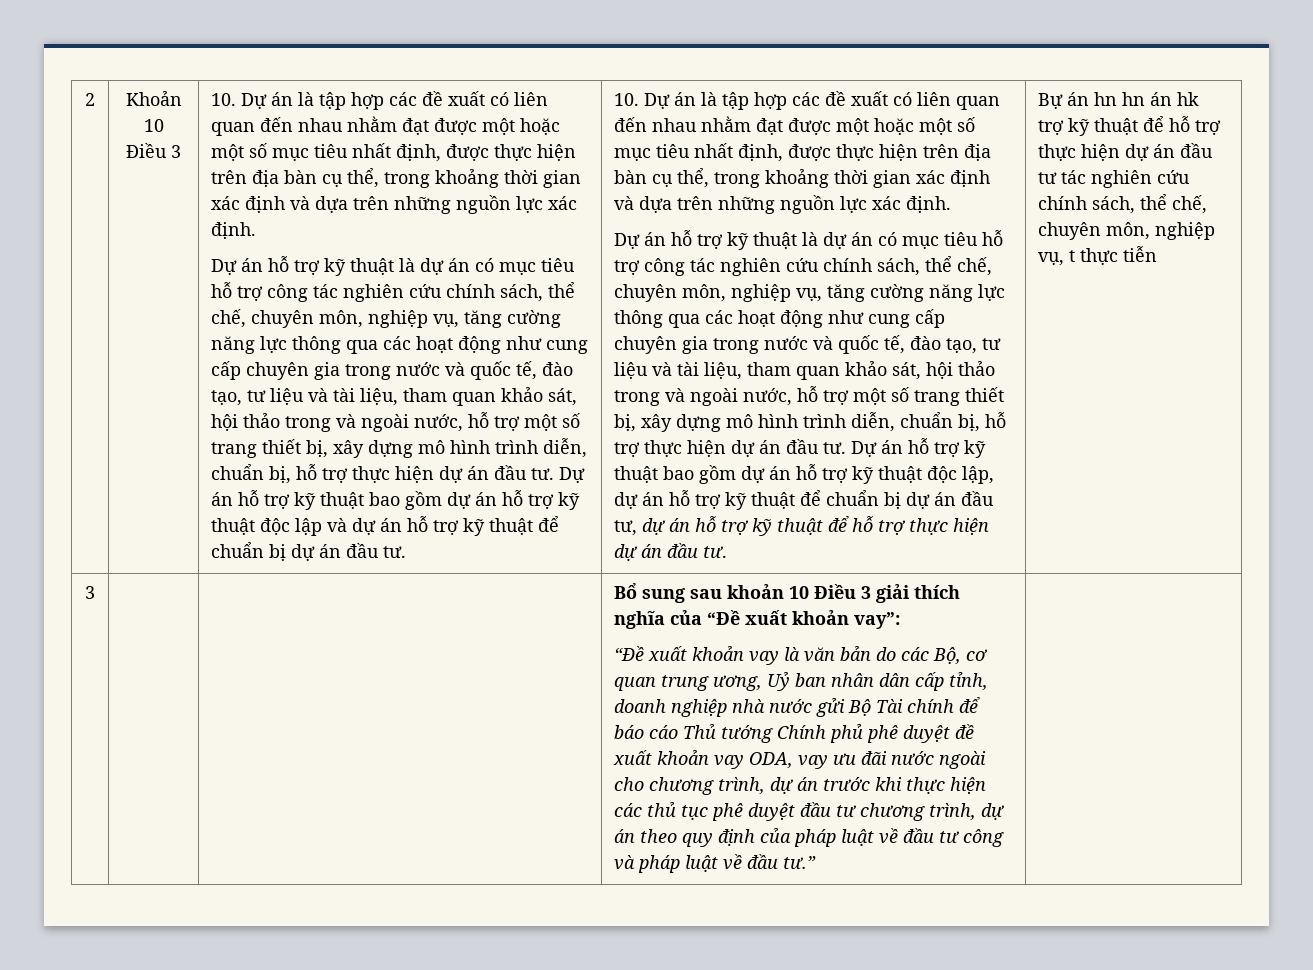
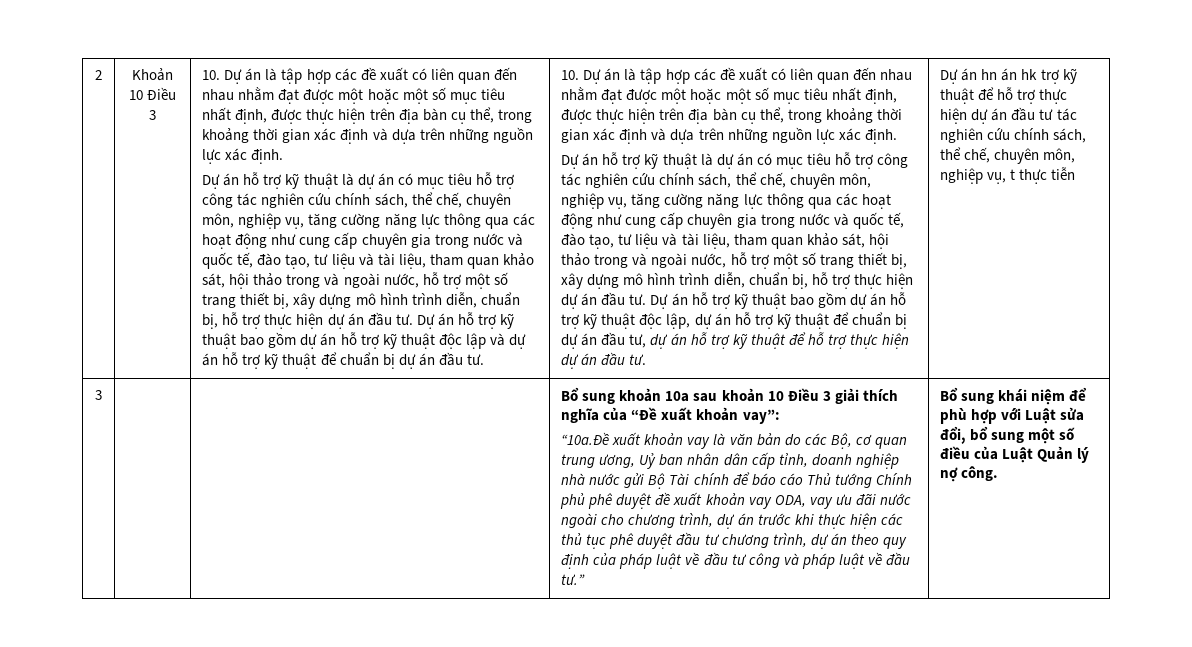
[1038,93,1064,109] Bự -> [940,69,959,84] Dự
[1122,92,1146,106] hn -> (998, 74) none
(686, 595) none -> [619,388,690,402] khoản 10a
[614,646,645,661] “Đề -> [561,432,610,445] “10a.Đề
(817, 862) none -> [940,387,1088,405] [940,407,1085,424] [940,426,1076,444] [940,446,1090,463] [940,466,999,482] Bổ sung khái niệm để phù hợp với Luật sửa đổi, bổ sung một số điều của Luật Quản lý nợ công.

